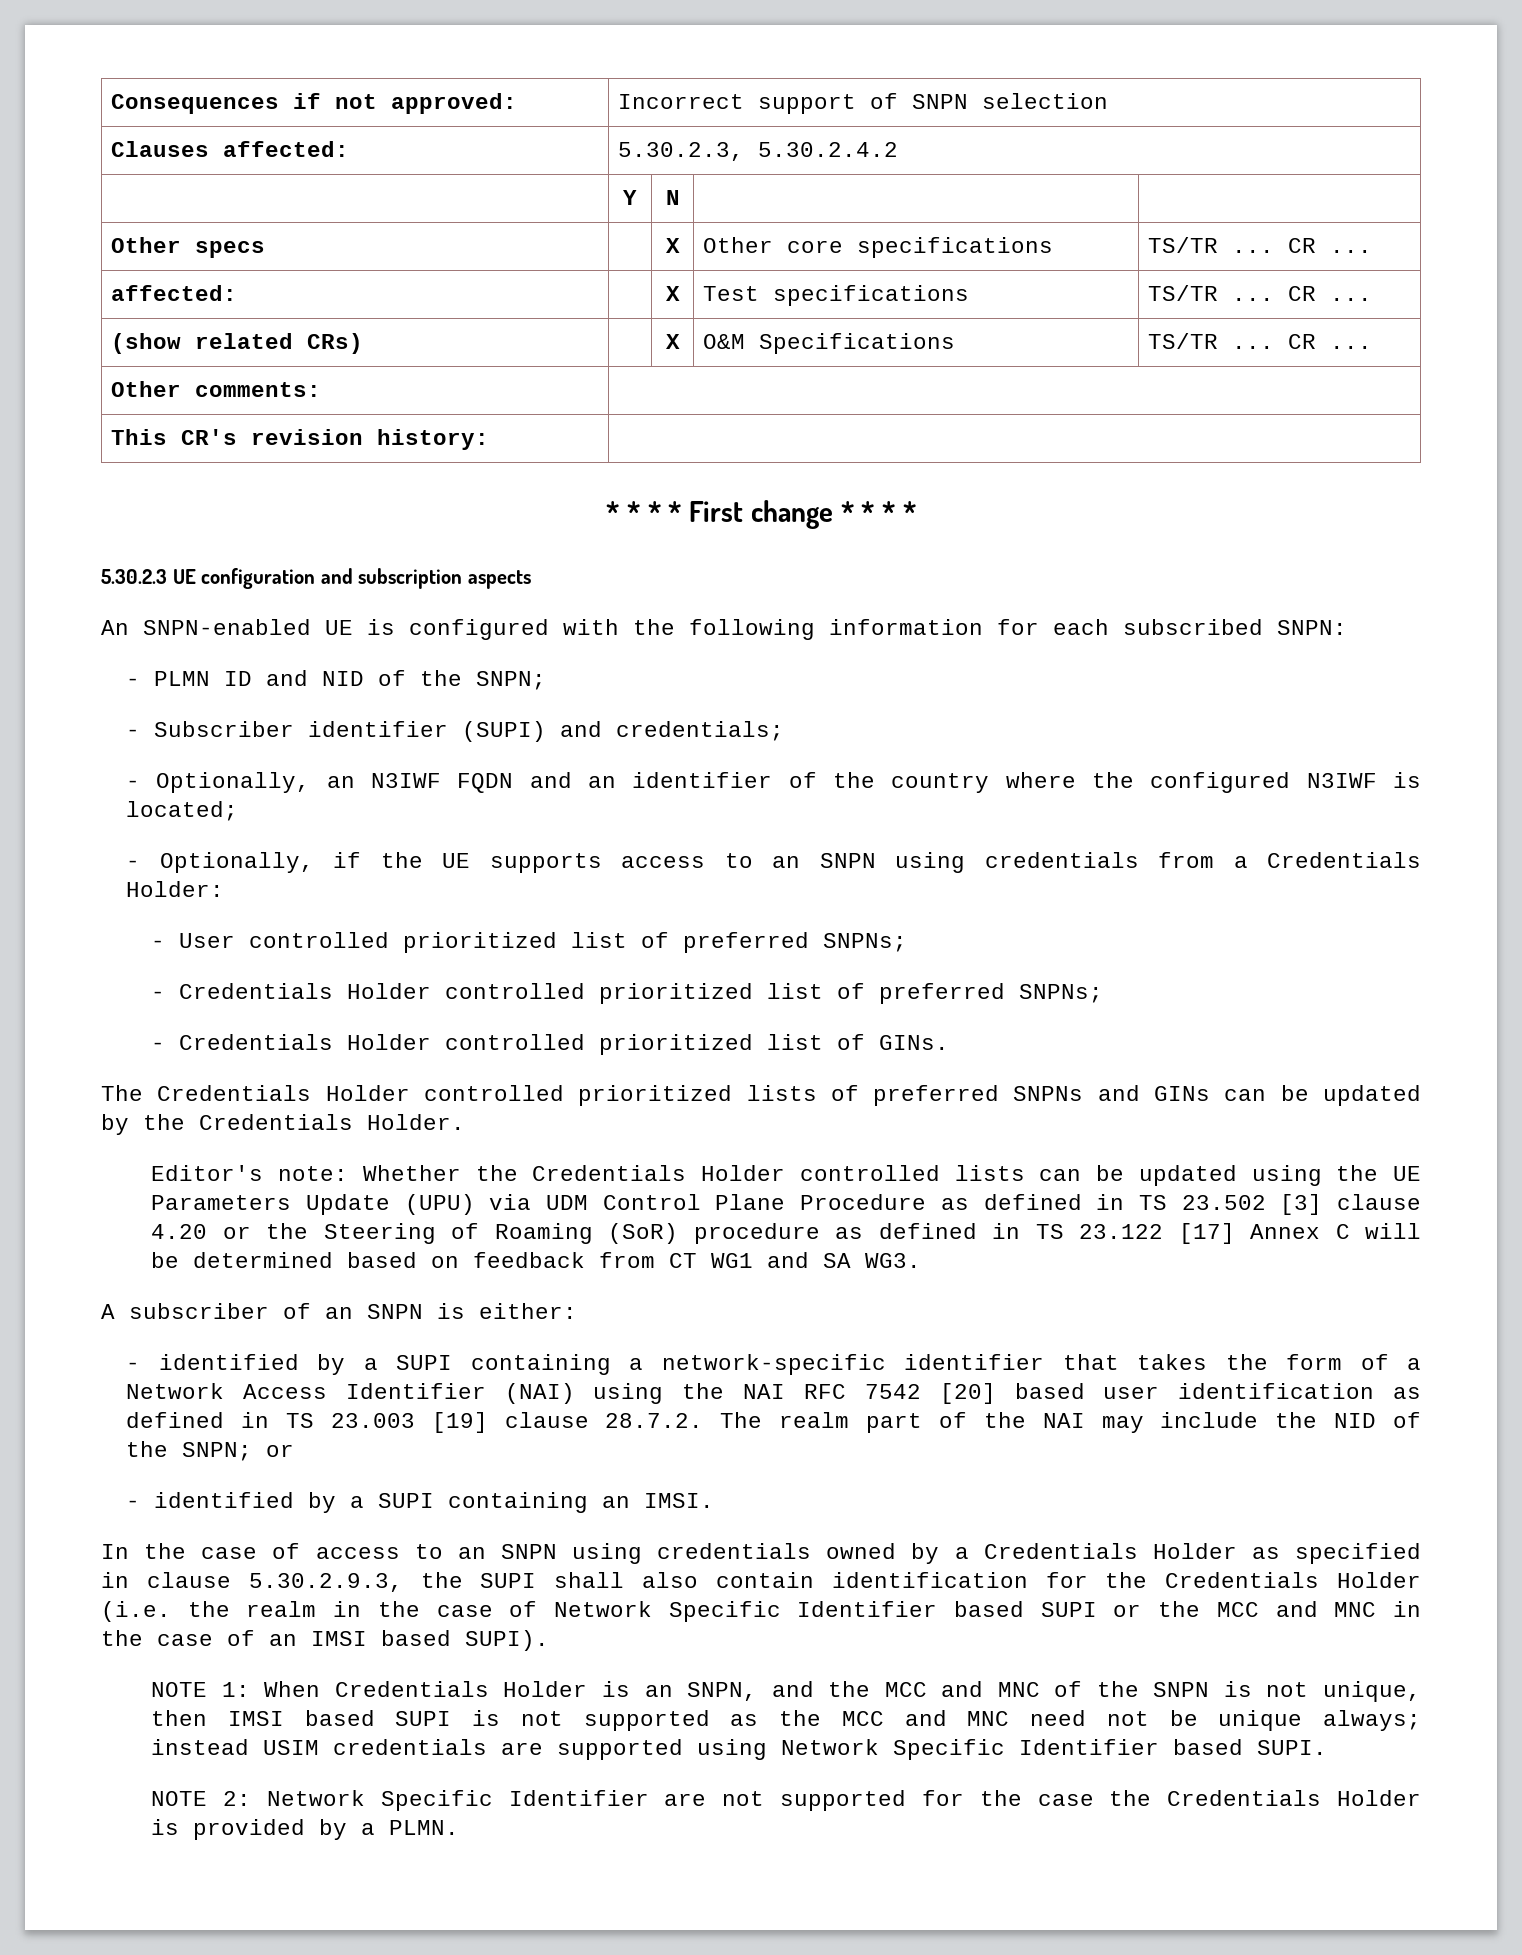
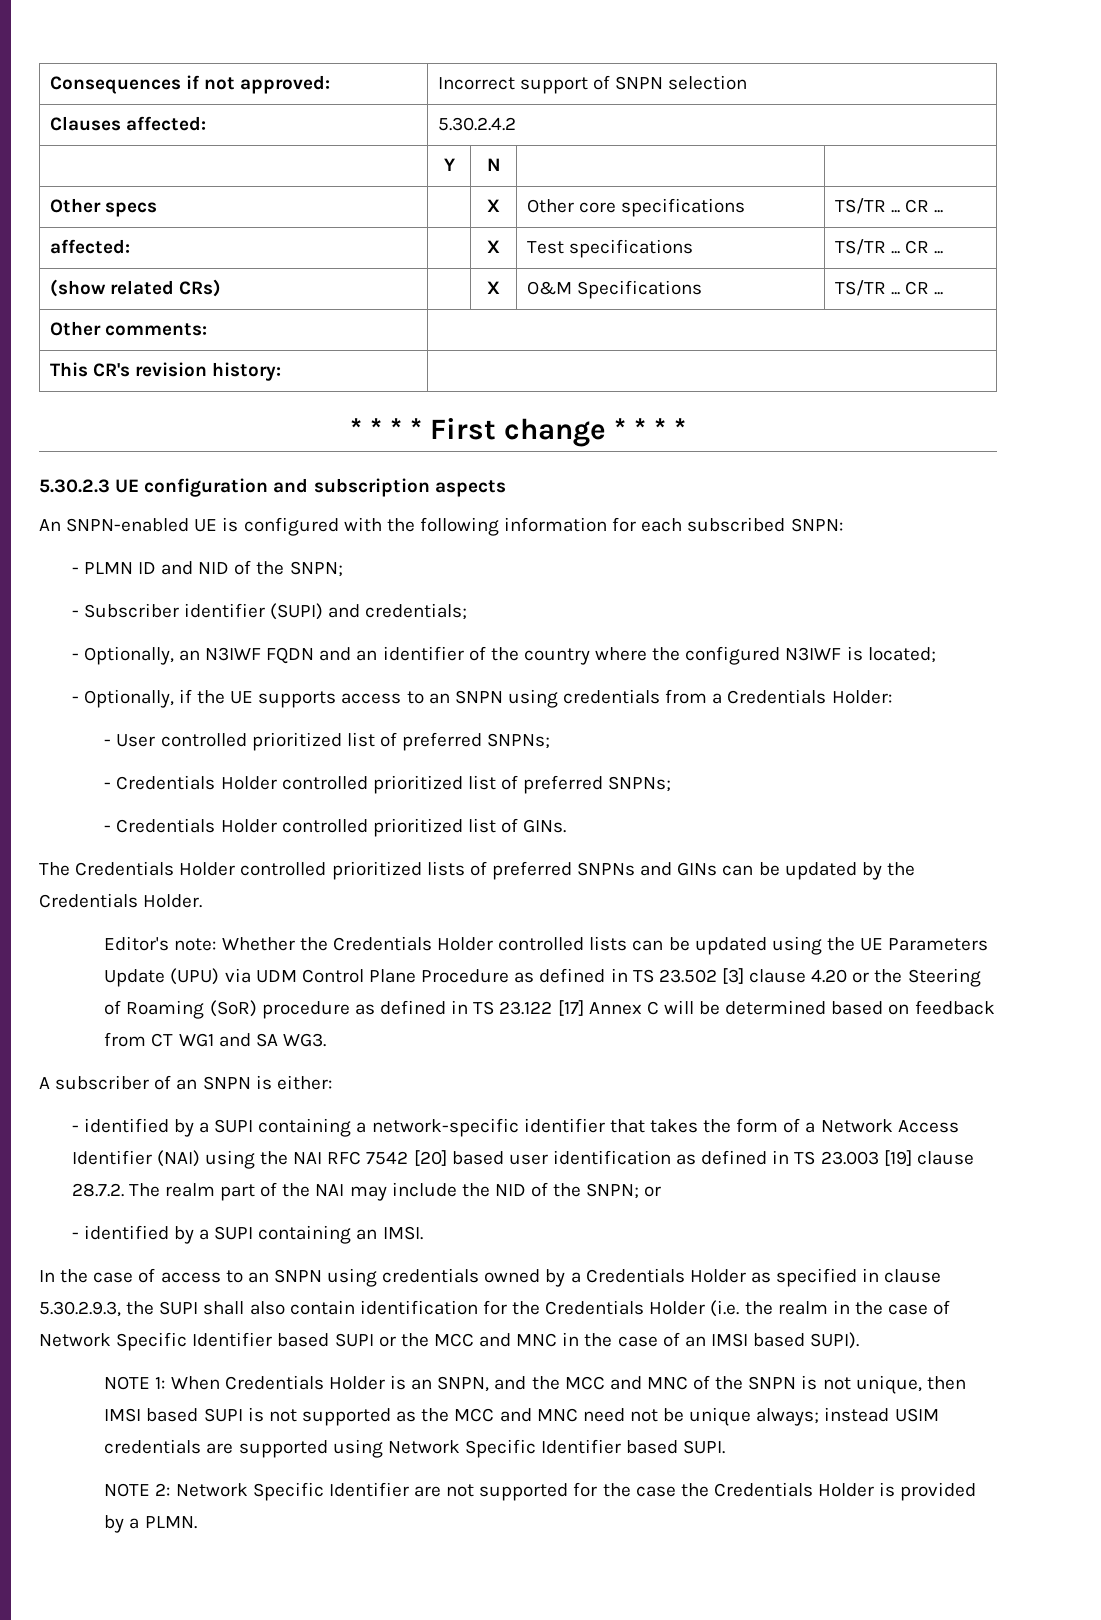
[617,142,744,161] 5.30.2.3, -> (206, 123) none

